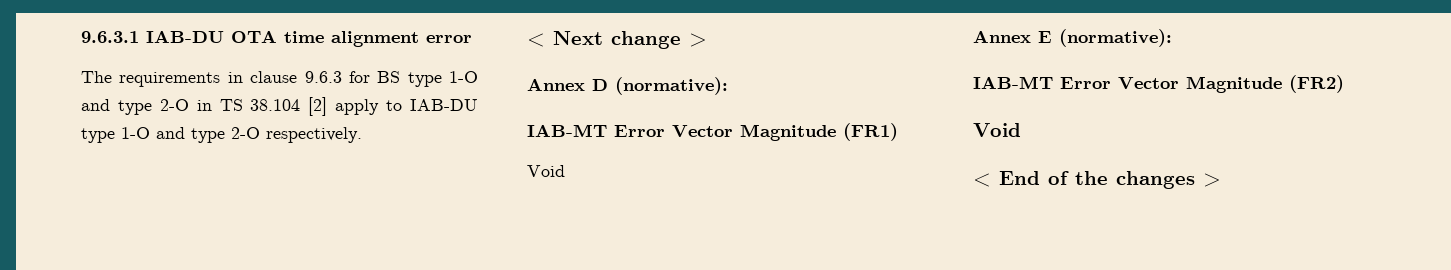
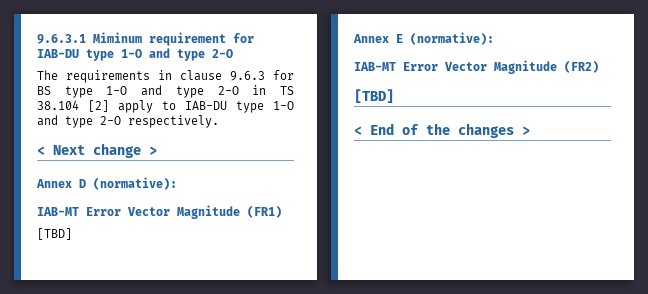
[146,30,472,47] IAB-DU OTA time alignment error -> [93,32,254,46] [37,48,233,61] Miminum requirement for IAB-DU type 1-O and type 2-O
[527,165,565,177] Void -> [37,228,72,240] [TBD]
[973,123,1021,137] Void -> [354,89,394,103] [TBD]

